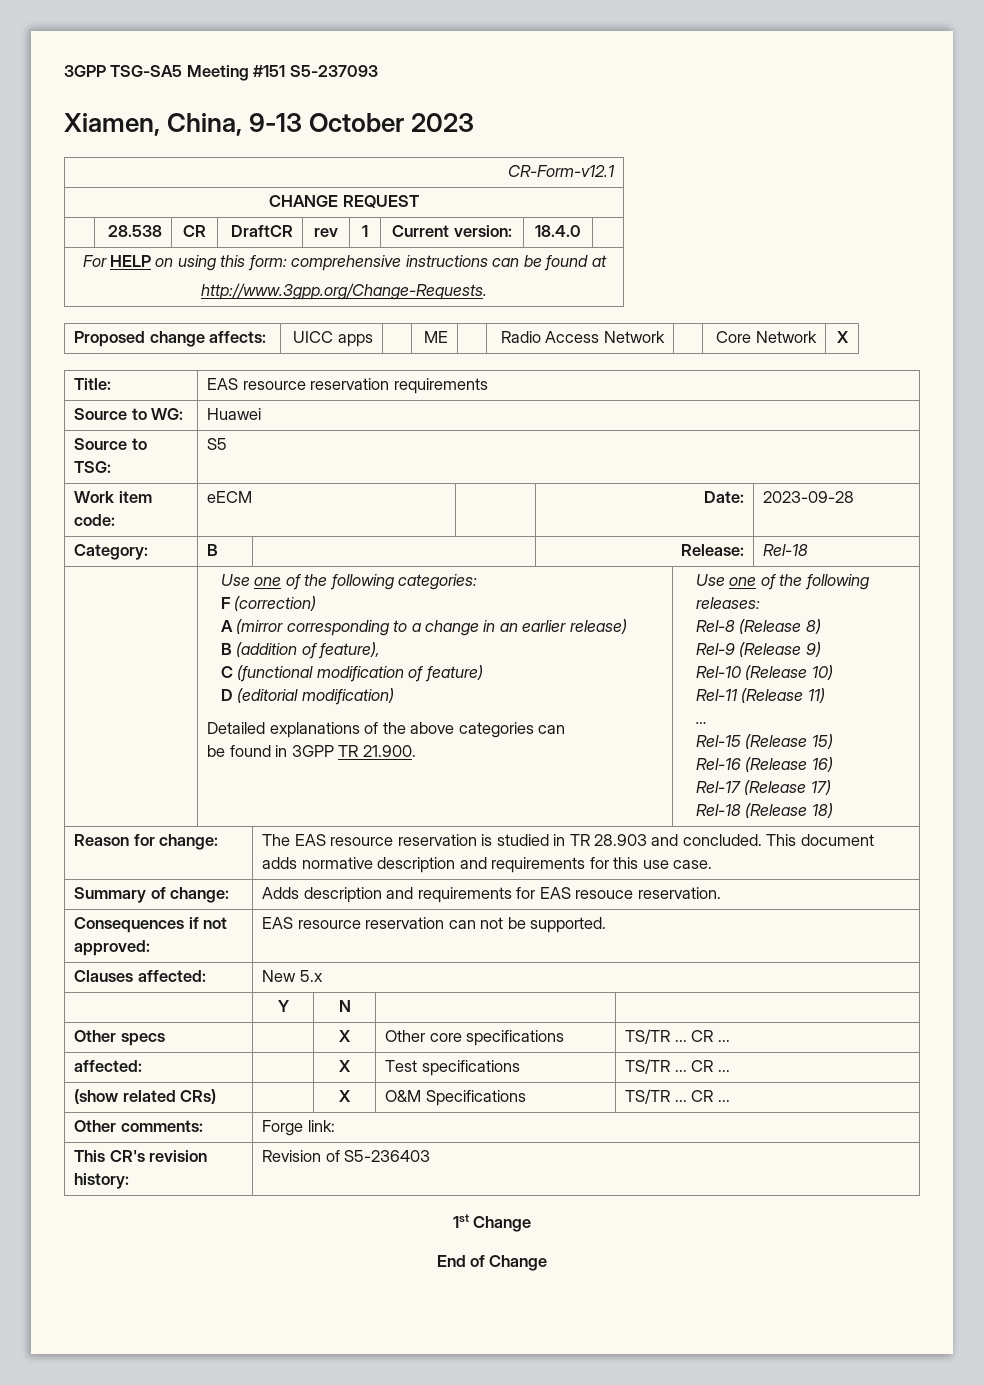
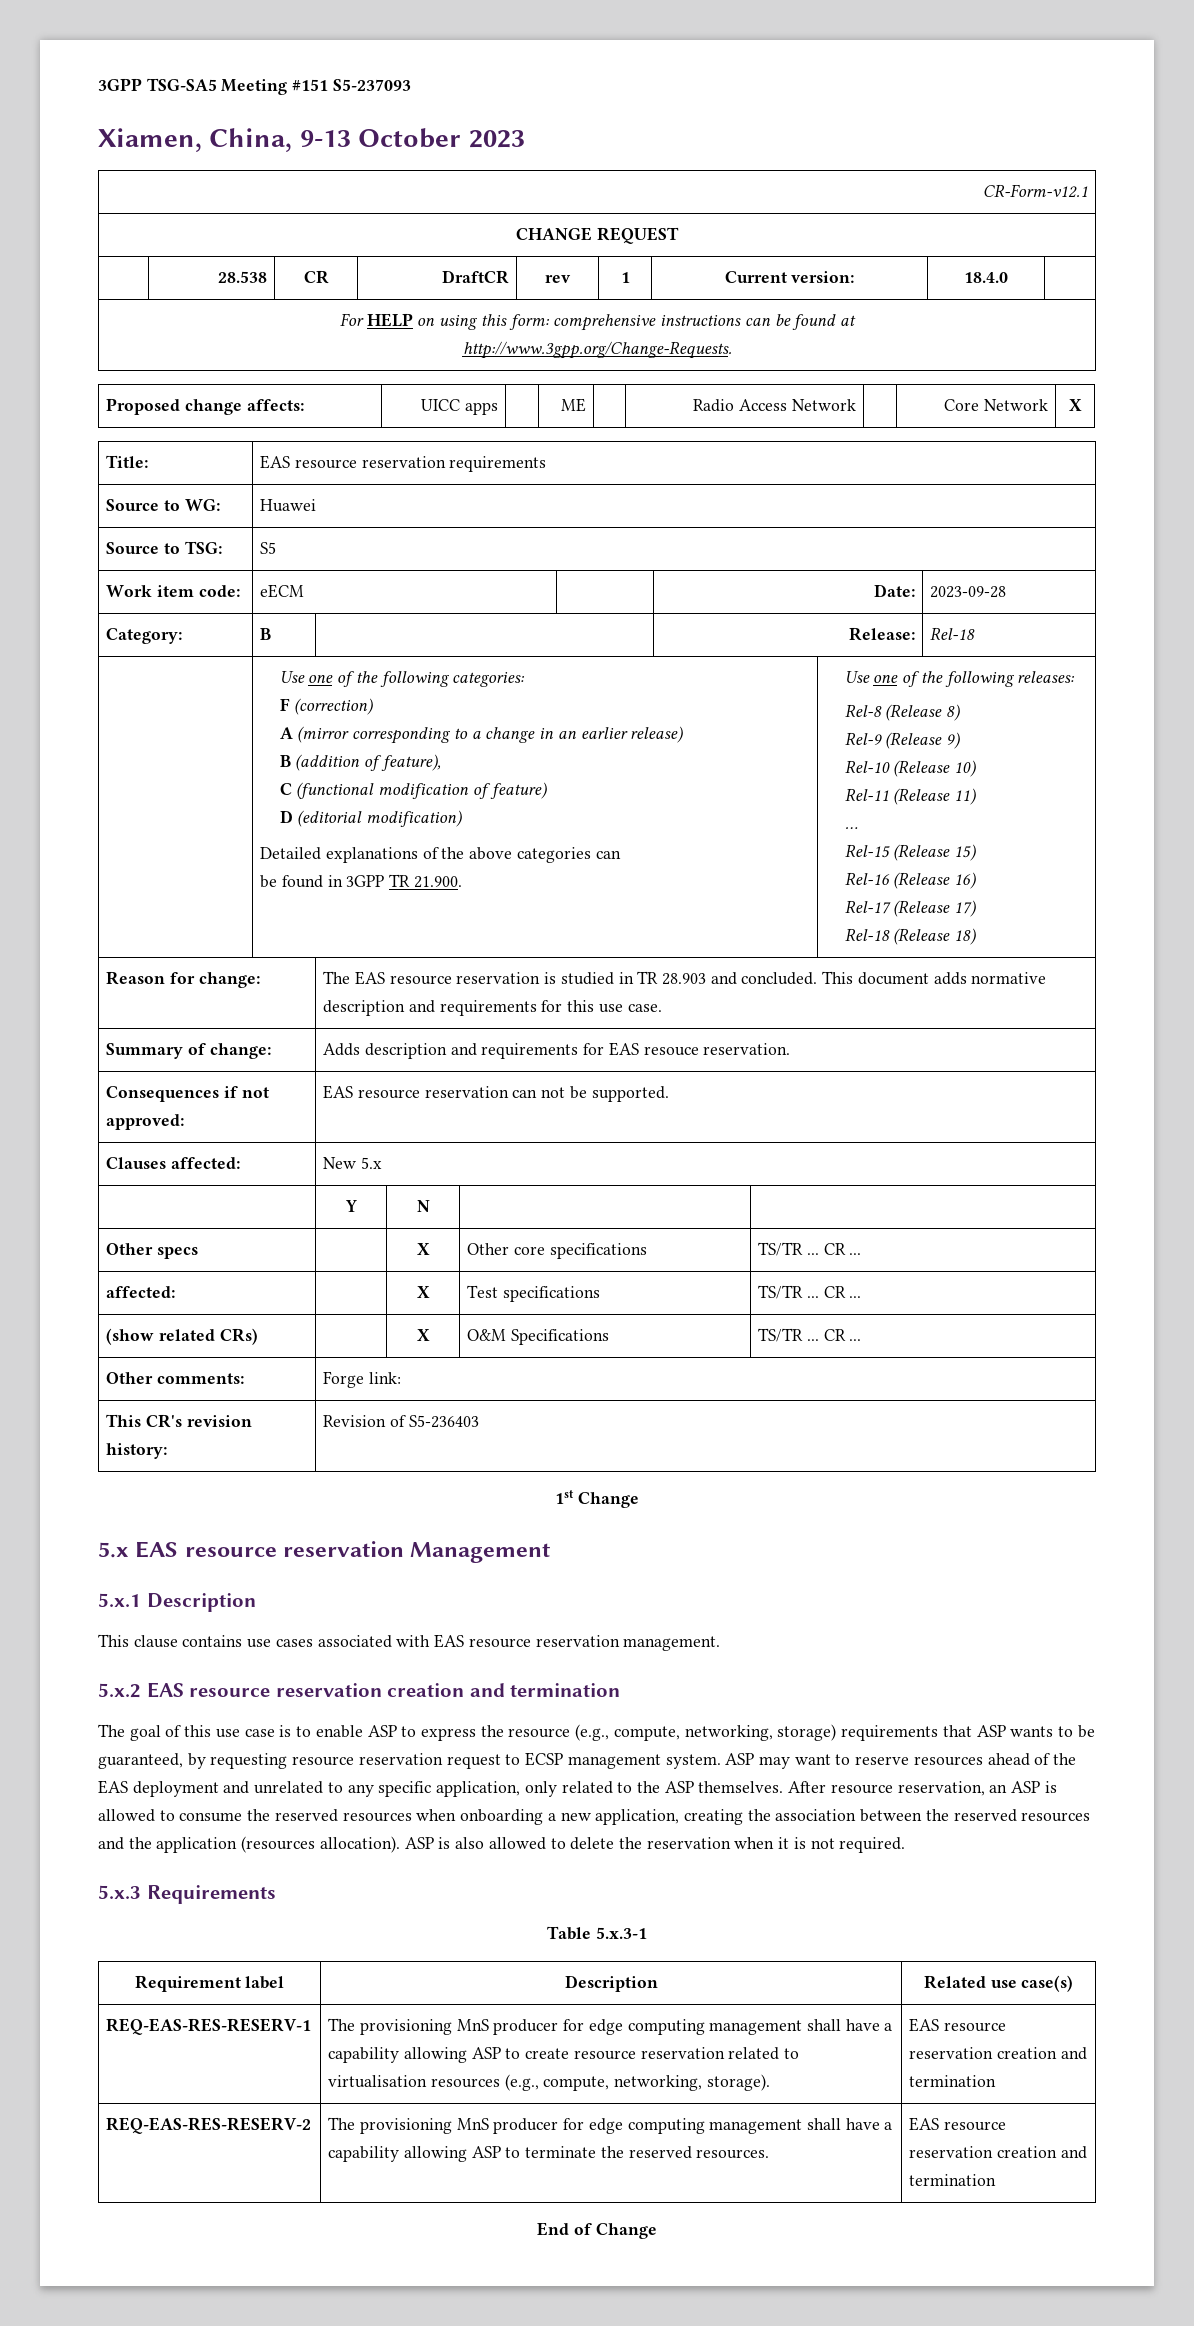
(532, 1224) none -> [98,1541,551,1563] [98,1593,256,1612] [98,1634,721,1651] [98,1682,621,1698] [98,1724,1095,1741] [98,1752,1077,1769] [98,1780,1057,1797] [98,1809,1091,1825] [98,1836,906,1853] [98,1885,276,1904] [547,1926,647,1940] [134,1975,285,1992] [564,1975,658,1992] [923,1975,1074,1992] [106,2018,312,2035] [328,2018,893,2035] [328,2047,799,2063] [328,2074,770,2091] [909,2018,1006,2032] [909,2047,1087,2060] [909,2075,997,2087] [106,2117,312,2134] [328,2117,893,2134] [328,2146,770,2162] [909,2117,1006,2131] [909,2146,1087,2159] [909,2174,997,2186] // 5.x EAS resource reservation Management // 5.x.1 Description // This clause contains use cases associated with EAS resource reservation management. // 5.x.2 EAS resource reservation creation and termination // The goal of this use case is to enable ASP to express the resource (e.g., compute, networking, storage) requirements that ASP wants to be guaranteed, by requesting resource reservation request to ECSP management system. ASP may want to reserve resources ahead of the EAS deployment and unrelated to any specific application, only related to the ASP themselves. After resource reservation, an ASP is allowed to consume the reserved resources when onboarding a new application, creating the association between the reserved resources and the application (resources allocation). ASP is also allowed to delete the reservation when it is not required. // 5.x.3 Requirements // Table 5.x.3-1 // Requirement label | Description | Related use case(s) // REQ-EAS-RES-RESERV-1 | The provisioning MnS producer for edge computing management shall have a capability allowing ASP to create resource reservation related to virtualisation resources (e.g., compute, networking, storage). | EAS resource reservation creation and termination // REQ-EAS-RES-RESERV-2 | The provisioning MnS producer for edge computing management shall have a capability allowing ASP to terminate the reserved resources. | EAS resource reservation creation and termination

